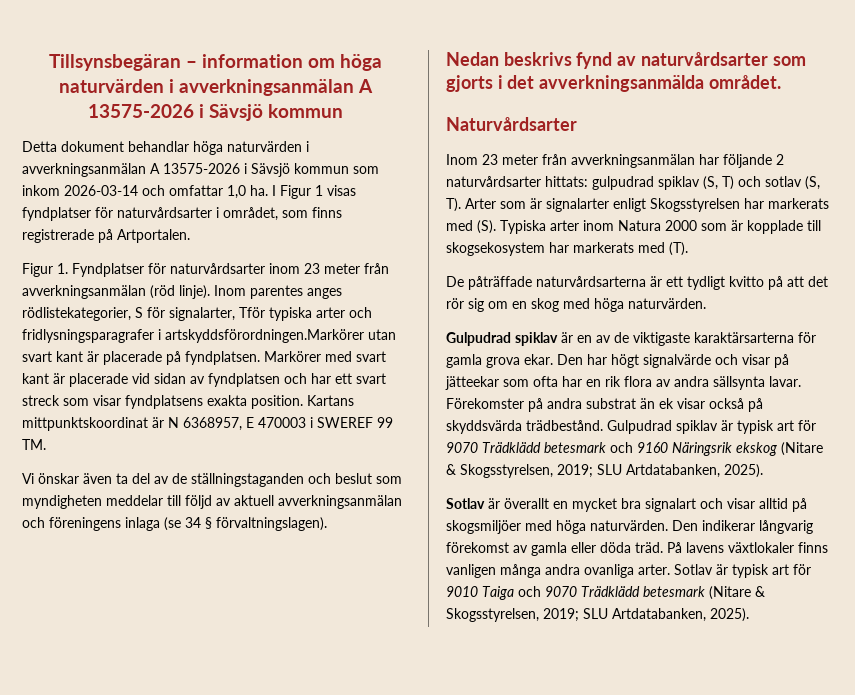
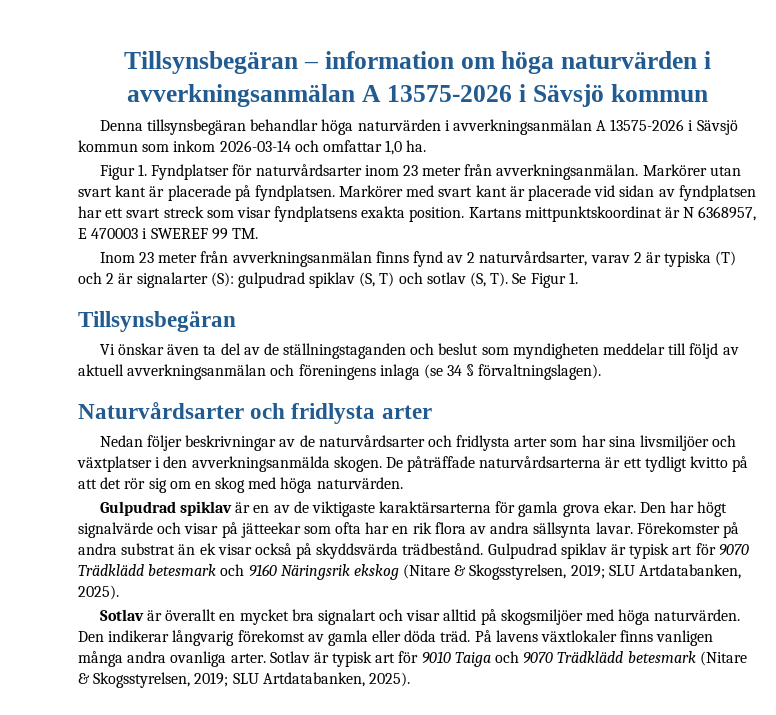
[22,141,124,152] Detta dokument -> [99,119,246,135] Denna tillsynsbegäran
[272,185,356,199] [22,207,342,221] [22,229,190,243] I Figur 1 visas fyndplatser för naturvårdsarter i området, som finns registrerade på Artportalen. -> (427, 146) none
[22,285,342,299] [22,307,372,321] [22,329,364,343] avverkningsanmälan (röd linje). Inom parentes anges rödlistekategorier, S för signalarter, Tför typiska arter och fridlysningsparagrafer i artskyddsförordningen.Markörer -> [496,164,707,180] avverkningsanmälan. Markörer
[284,373,307,384] och -> (756, 193) none
(46, 444) none -> [99,251,737,267] [78,272,578,288] [78,311,236,332] // Inom 23 meter från avverkningsanmälan finns fynd av 2 naturvårdsarter, varav 2 är typiska (T) och 2 är signalarter (S): gulpudrad spiklav (S, T) och sotlav (S, T). Se Figur 1. // Tillsynsbegäran
[446,52,806,69] [446,75,781,92] [446,117,577,131] [446,154,784,168] [446,176,820,190] [446,198,829,212] [446,220,821,234] [446,242,688,256] Nedan beskrivs fynd av naturvårdsarter som gjorts i det avverkningsanmälda området. // Naturvårdsarter // Inom 23 meter från avverkningsanmälan har följande 2 naturvårdsarter hittats: gulpudrad spiklav (S, T) och sotlav (S, T). Arter som är signalarter enligt Skogsstyrelsen har markerats med (S). Typiska arter inom Natura 2000 som är kopplade till skogsekosystem har markerats med (T). // -> [78,402,432,424] [99,435,737,451] [77,456,382,472] Naturvårdsarter och fridlysta arter // Nedan följer beskrivningar av de naturvårdsarter och fridlysta arter som har sina livsmiljöer och växtplatser i den avverkningsanmälda skogen.

